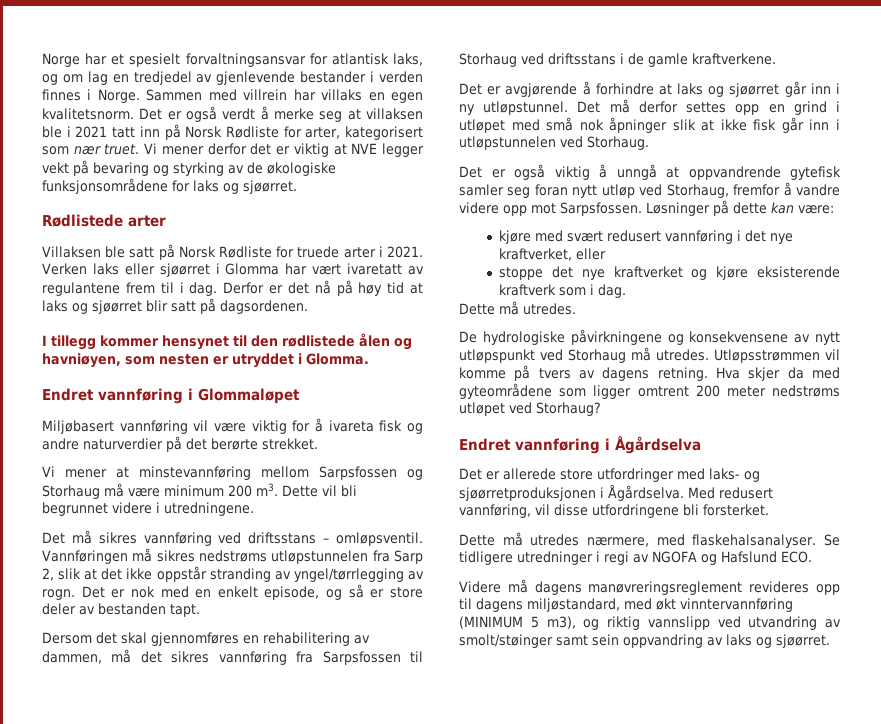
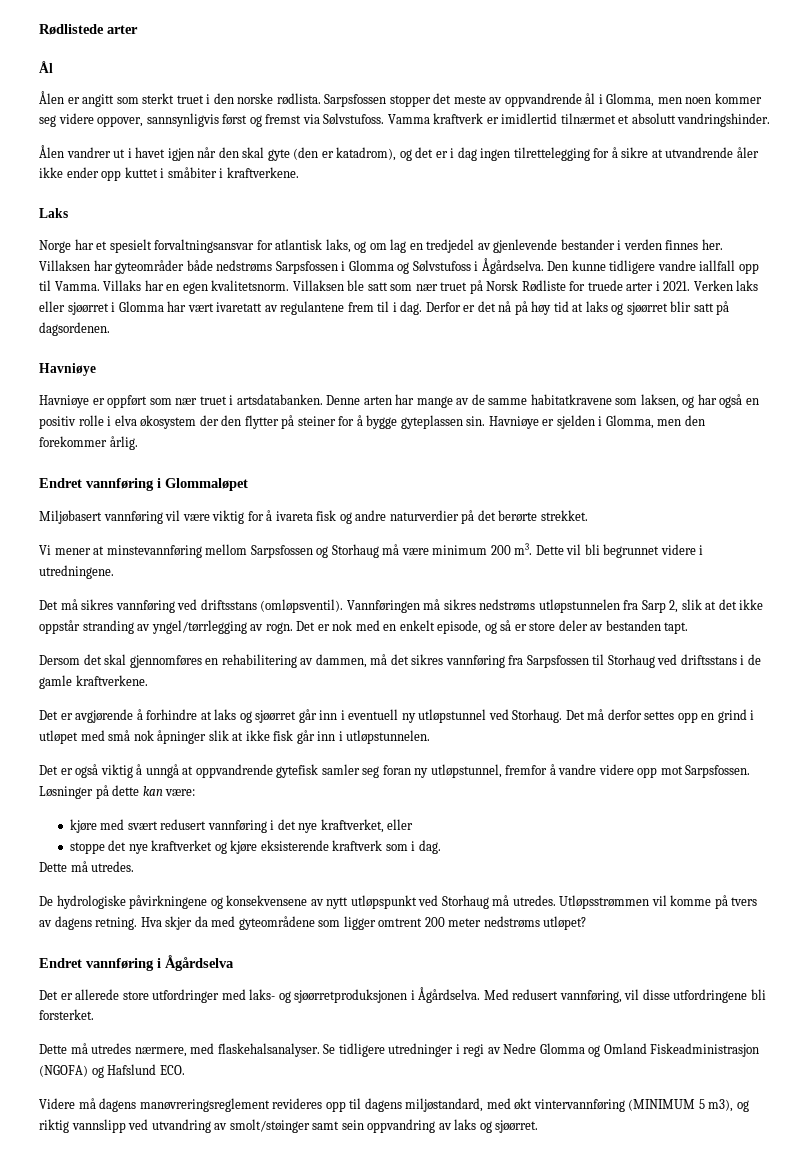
(42, 60) none -> [39,24,138,35] [39,61,53,73] [39,91,762,107] [39,113,771,127] [39,145,759,161] [39,167,299,181] [39,208,68,218] Rødlistede arter // Ål // Ålen er angitt som sterkt truet i den norske rødlista. Sarpsfossen stopper det meste av oppvandrende ål i Glomma, men noen kommer seg videre oppover, sannsynligvis først og fremst via Sølvstufoss. Vamma kraftverk er imidlertid tilnærmet et absolutt vandringshinder. // Ålen vandrer ut i havet igjen når den skal gyte (den er katadrom), og det er i dag ingen tilrettelegging for å sikre at utvandrende åler ikke ender opp kuttet i småbiter i kraftverkene. // Laks //
[87,89,424,103] [42,106,423,122] [42,124,423,140] [42,143,425,157] [42,160,336,176] [42,178,297,194] [42,214,166,227] [42,246,155,258] i Norge. Sammen med villrein har villaks en egen kvalitetsnorm. Det er også verdt å merke seg at villaksen ble i 2021 tatt inn på Norsk Rødliste for arter, kategorisert som nær truet. Vi mener derfor det er viktig at NVE legger vekt på bevaring og styrking av de økologiske funksjonsområdene for laks og sjøørret. // Rødlistede arter // Villaksen ble satt -> [701,239,723,250] [39,258,759,274] [39,280,468,294] her. Villaksen har gyteområder både nedstrøms Sarpsfossen i Glomma og Sølvstufoss i Ågårdselva. Den kunne tidligere vandre iallfall opp til Vamma. Villaks har en egen kvalitetsnorm. Villaksen ble satt som nær truet
[42,333,412,350] [42,353,369,368] I tillegg kommer hensynet til den rødlistede ålen og havniøyen, som nesten er utryddet i Glomma. -> [39,363,96,376] [39,394,759,408] [39,415,705,429] [39,436,138,450] Havniøye // Havniøye er oppført som nær truet i artsdatabanken. Denne arten har mange av de samme habitatkravene som laksen, og har også en positiv rolle i elva økosystem der den flytter på steiner for å bygge gyteplassen sin. Havniøye er sjelden i Glomma, men den forekommer årlig.
[323,532,423,546] – omløpsventil. -> [260,599,344,613] (omløpsventil).
[459,101,569,115] ny utløpstunnel. -> [348,709,563,723] eventuell ny utløpstunnel ved Storhaug.
[459,136,649,150] utløpstunnelen ved Storhaug. -> [346,730,431,744] utløpstunnelen.
[572,184,729,198] nytt utløp ved Storhaug, -> [414,764,502,778] ny utløpstunnel,
[459,402,601,416] utløpet ved Storhaug? -> [543,916,587,930] utløpet?
[652,551,697,563] NGOFA -> [503,1043,760,1057] [39,1065,88,1077] Nedre Glomma og Omland Fiskeadministrasjon (NGOFA)
[680,598,793,612] vinntervannføring -> [533,1099,625,1112] vintervannføring

